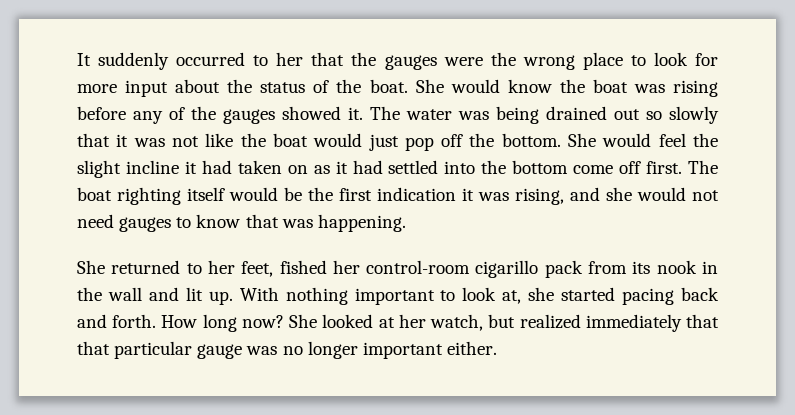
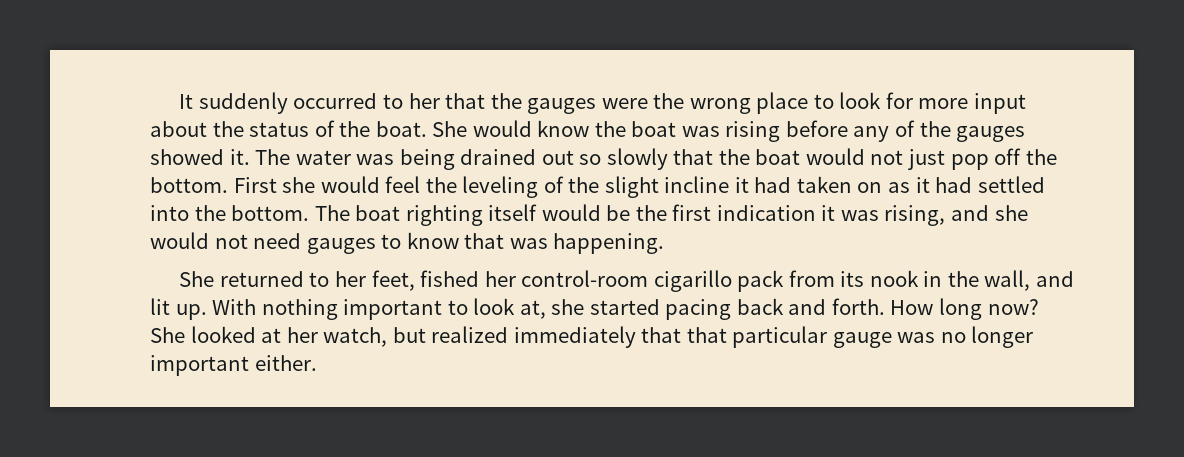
[116,133,234,147] it was not like -> (714, 157) none
(363, 140) none -> [870,150,904,165] not
[568,133,597,147] She -> [233,177,316,193] First she
(718, 140) none -> [462,176,600,198] leveling of the
[512,160,683,174] bottom come off first. -> [231,205,310,221] bottom.
[107,287,142,301] wall -> [984,270,1031,291] wall,

